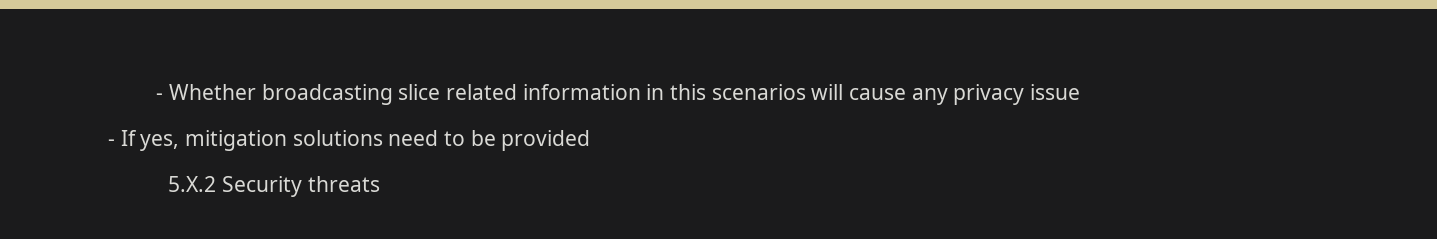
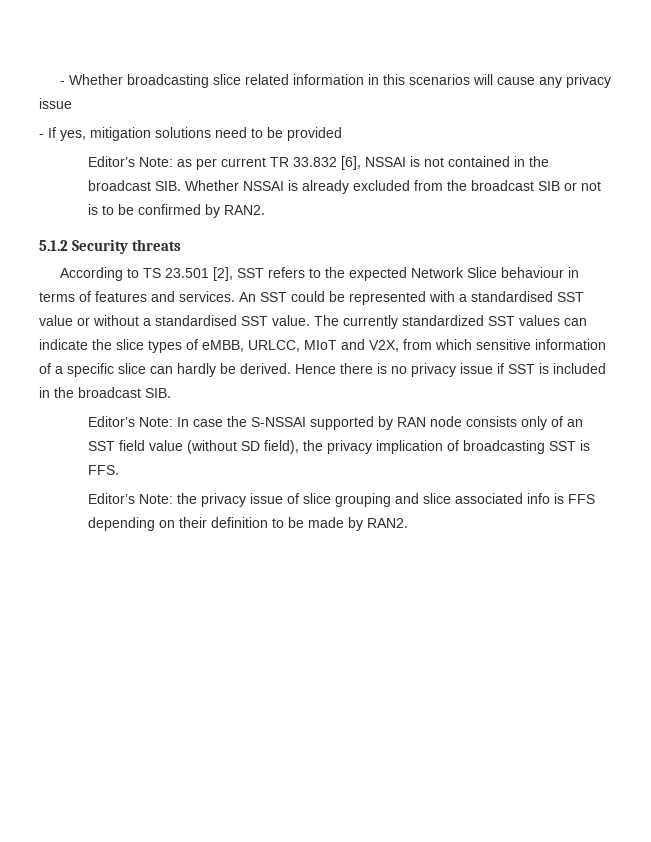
[168,176,380,197] 5.X.2 Security threats -> [88,156,550,170] [88,180,602,194] [88,204,266,218] [39,239,182,254] [60,267,580,281] [39,291,584,305] [39,315,587,329] [39,339,606,353] [39,363,606,377] [39,387,171,398] [88,416,584,430] [88,440,591,454] [88,465,120,475] [88,493,596,507] [88,517,409,531] Editor’s Note: as per current TR 33.832 [6], NSSAI is not contained in the broadcast SIB. Whether NSSAI is already excluded from the broadcast SIB or not is to be confirmed by RAN2. // 5.1.2 Security threats // According to TS 23.501 [2], SST refers to the expected Network Slice behaviour in terms of features and services. An SST could be represented with a standardised SST value or without a standardised SST value. The currently standardized SST values can indicate the slice types of eMBB, URLCC, MIoT and V2X, from which sensitive information of a specific slice can hardly be derived. Hence there is no privacy issue if SST is included in the broadcast SIB. // Editor’s Note: In case the S-NSSAI supported by RAN node consists only of an SST field value (without SD field), the privacy implication of broadcasting SST is FFS. // Editor’s Note: the privacy issue of slice grouping and slice associated info is FFS depending on their definition to be made by RAN2.

